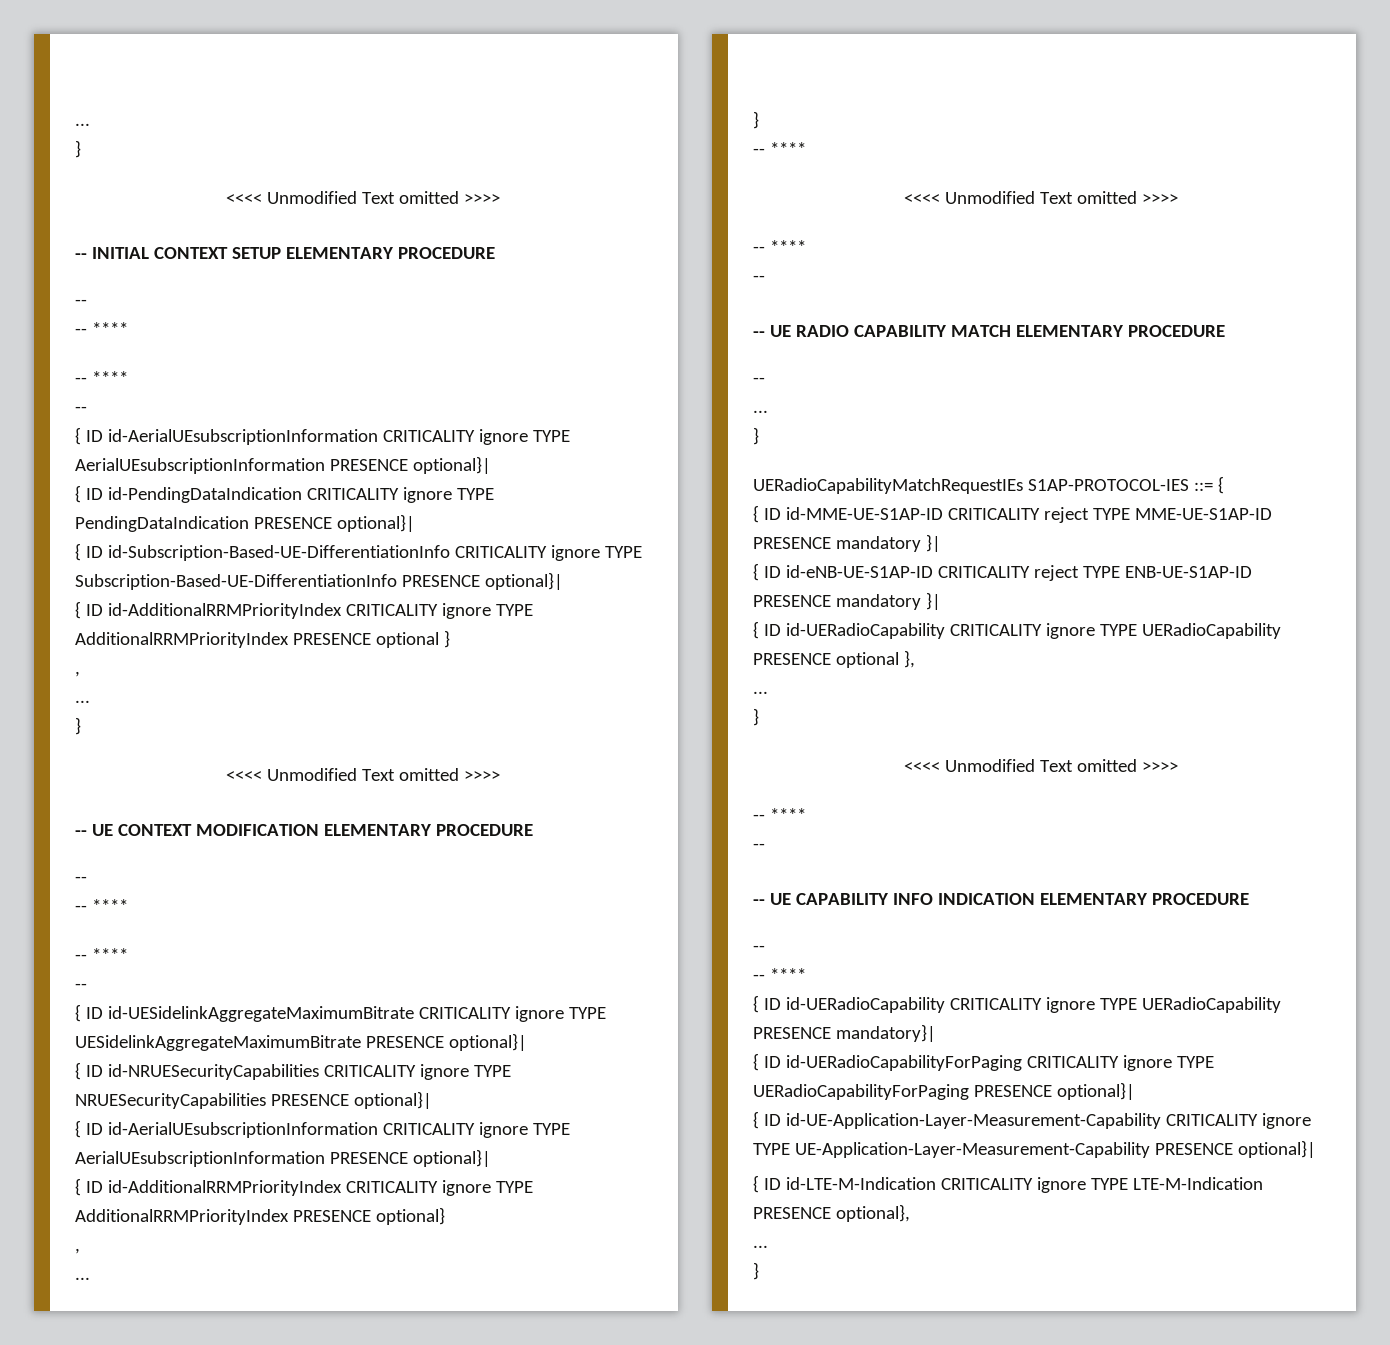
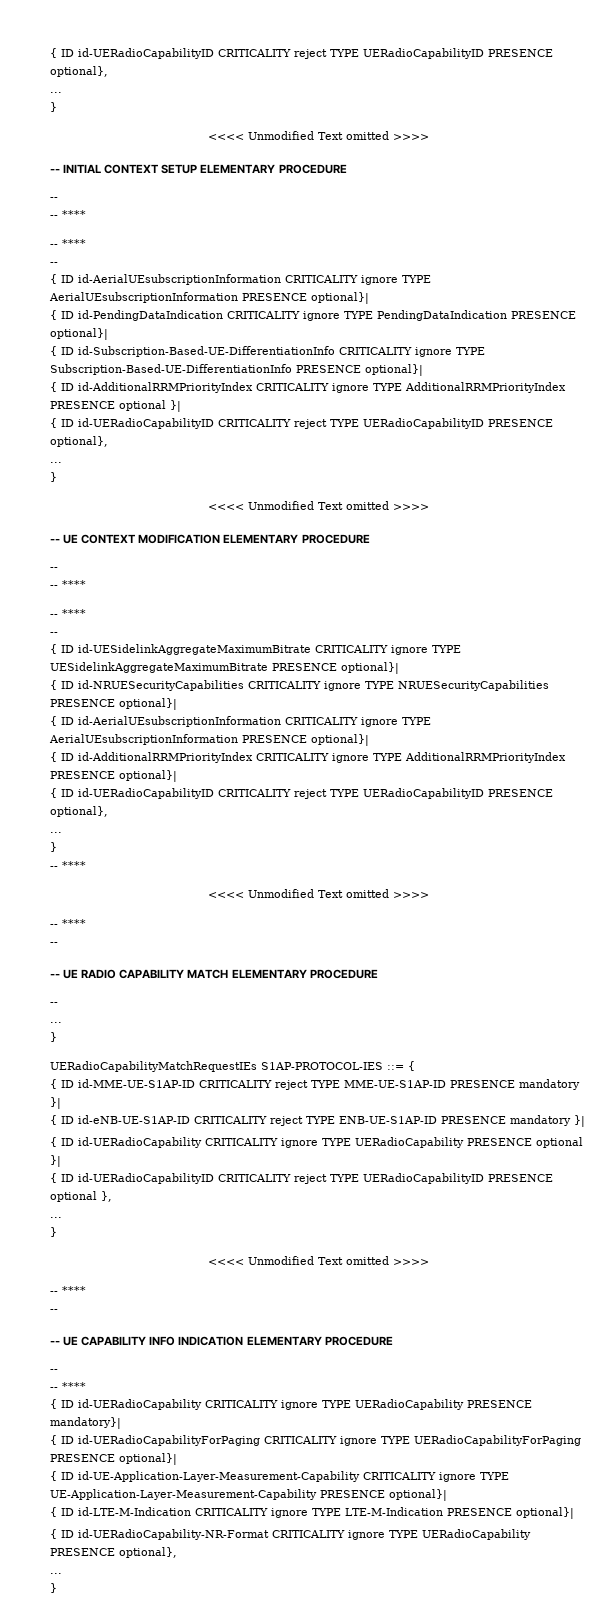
(75, 124) none -> [50,48,553,59] [50,66,108,77] { ID id-UERadioCapabilityID CRITICALITY reject TYPE UERadioCapabilityID PRESENCE optional}, //
[443,630,450,648] [75,671,80,677] } // , -> [170,400,181,412] [50,418,553,429] [50,436,108,447] }| // { ID id-UERadioCapabilityID CRITICALITY reject TYPE UERadioCapabilityID PRESENCE optional},
[375,1207,445,1225] [75,1248,80,1254] optional} // , -> [119,770,177,782] [50,788,553,799] [50,806,108,817] optional}| // { ID id-UERadioCapabilityID CRITICALITY reject TYPE UERadioCapabilityID PRESENCE optional},
(899, 660) none -> [50,1155,61,1167] [50,1173,553,1184] [50,1191,97,1202] }| // { ID id-UERadioCapabilityID CRITICALITY reject TYPE UERadioCapabilityID PRESENCE optional
(831, 1213) none -> [516,1507,574,1519] [50,1529,531,1540] [50,1548,115,1556] optional}| // { ID id-UERadioCapability-NR-Format CRITICALITY ignore TYPE UERadioCapability PRESENCE

